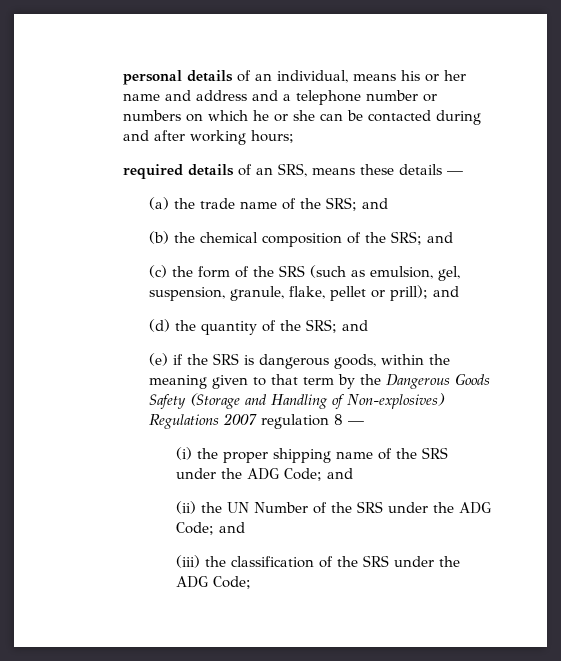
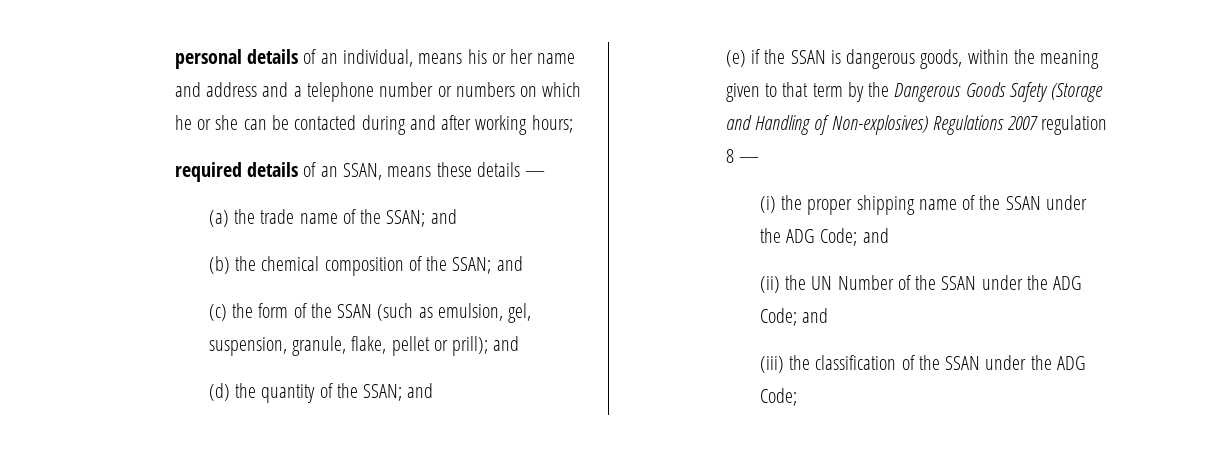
[277,163,307,177] SRS, -> [342,163,382,180] SSAN,
[326,197,358,211] SRS; -> [386,210,426,227] SSAN;
[391,231,423,245] SRS; -> [452,257,492,274] SSAN;
[279,265,306,277] SRS -> [337,304,373,318] SSAN
[306,319,338,333] SRS; -> [363,384,403,401] SSAN;
[213,353,240,365] SRS -> [790,50,826,64] SSAN
[421,447,448,459] SRS -> [1005,196,1041,210] SSAN
[356,501,383,513] SRS -> [941,276,977,290] SSAN
[362,555,389,567] SRS -> [945,356,981,370] SSAN

